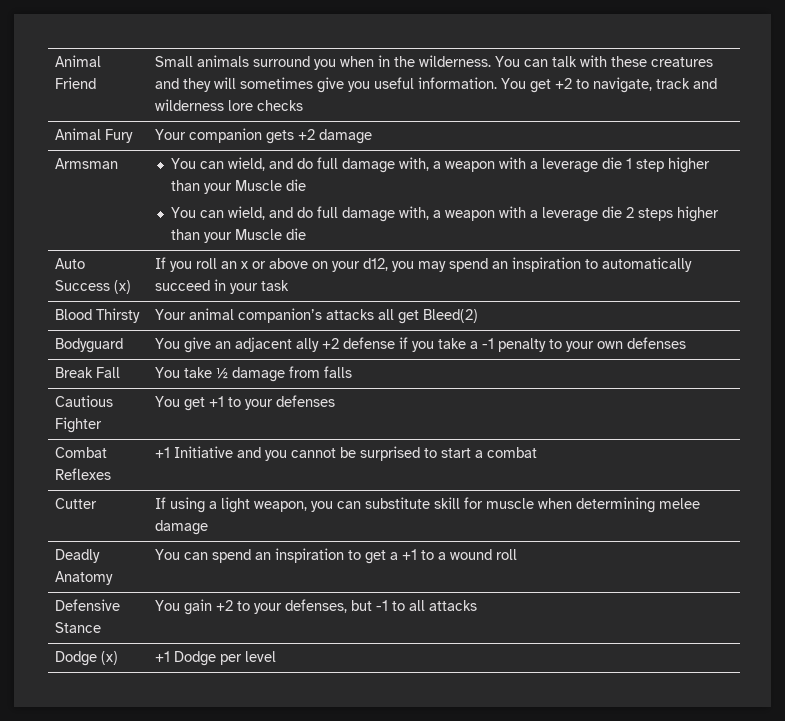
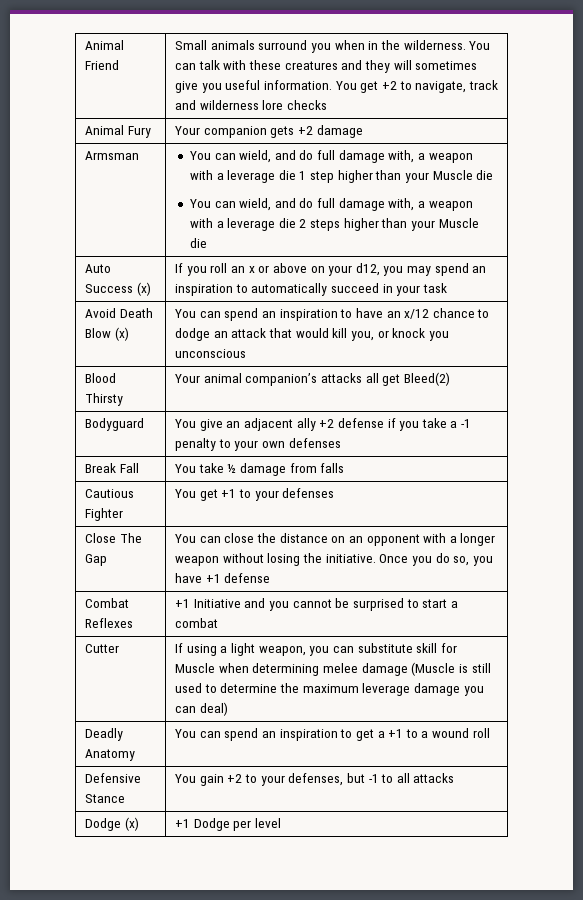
(290, 285) none -> [84,308,153,318] [84,327,129,341] [174,308,490,321] [174,328,449,341] [174,349,246,358] // Avoid Death Blow (x) | You can spend an inspiration to have an x/12 chance to dodge an attack that would kill you, or knock you unconscious
(336, 401) none -> [84,533,142,543] [84,554,107,566] [174,533,496,546] [174,553,493,566] [174,573,271,583] // Close The Gap | You can close the distance on an opponent with a longer weapon without losing the initiative. Once you do so, you have +1 defense
[486,498,535,509] muscle -> [174,663,215,673] Muscle
(209, 527) none -> [411,662,491,676] [174,683,484,696] [174,702,228,716] (Muscle is still used to determine the maximum leverage damage you can deal)

